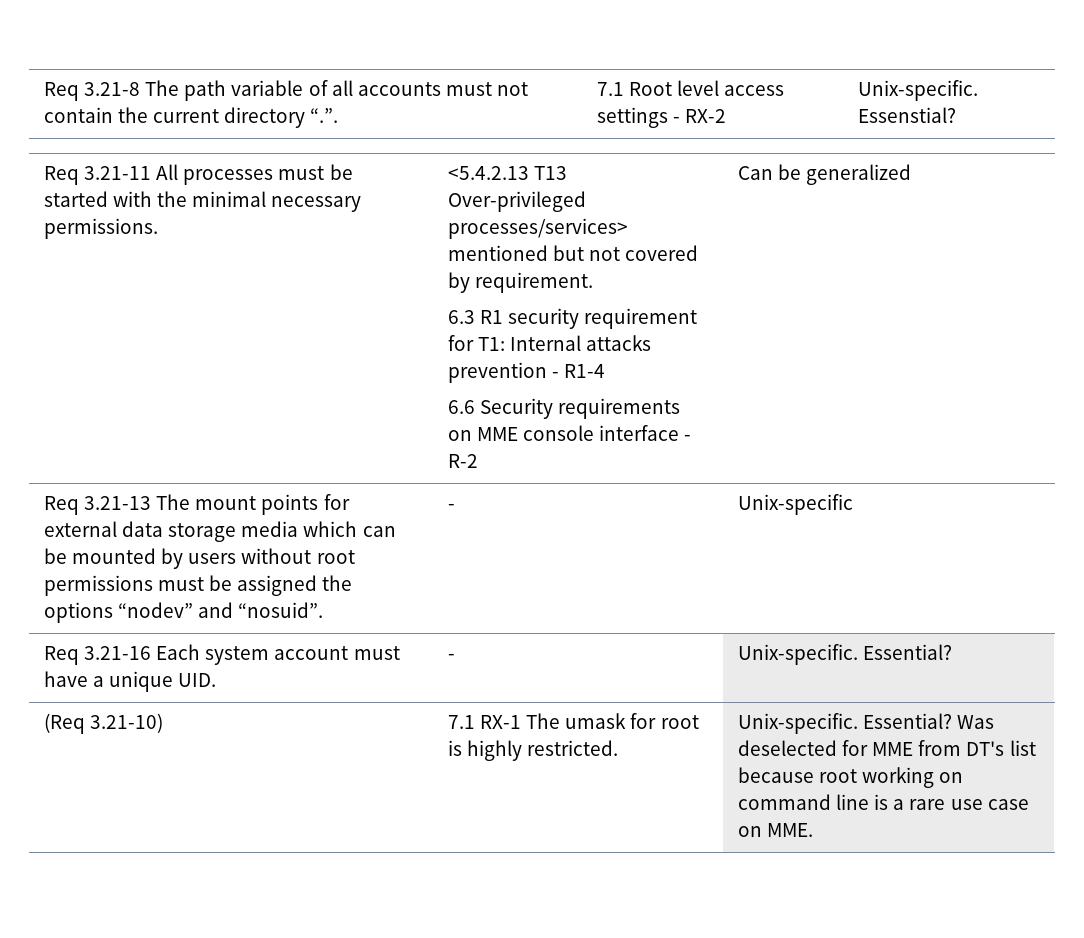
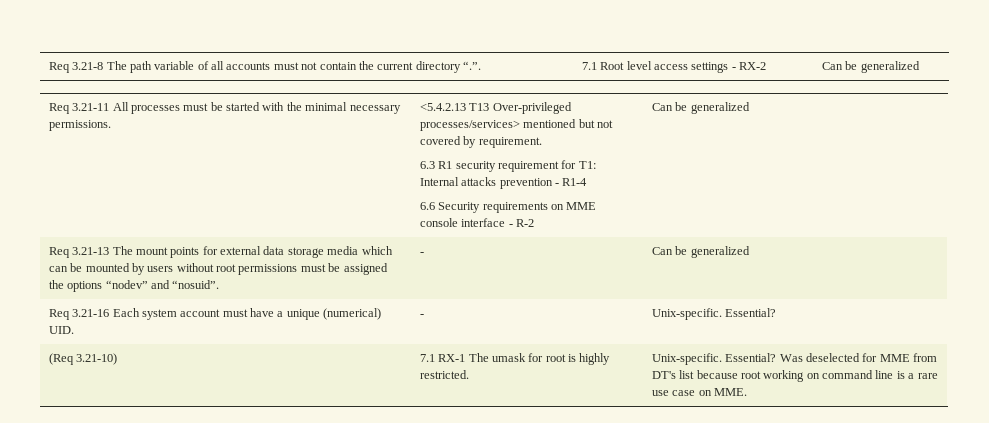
[857,80,978,101] [857,107,956,123] Unix-specific. Essenstial? -> [821,61,920,73] Can be generalized
[737,494,853,515] Unix-specific -> [651,246,750,258] Can be generalized
(174, 681) none -> [323,308,382,320] (numerical)

